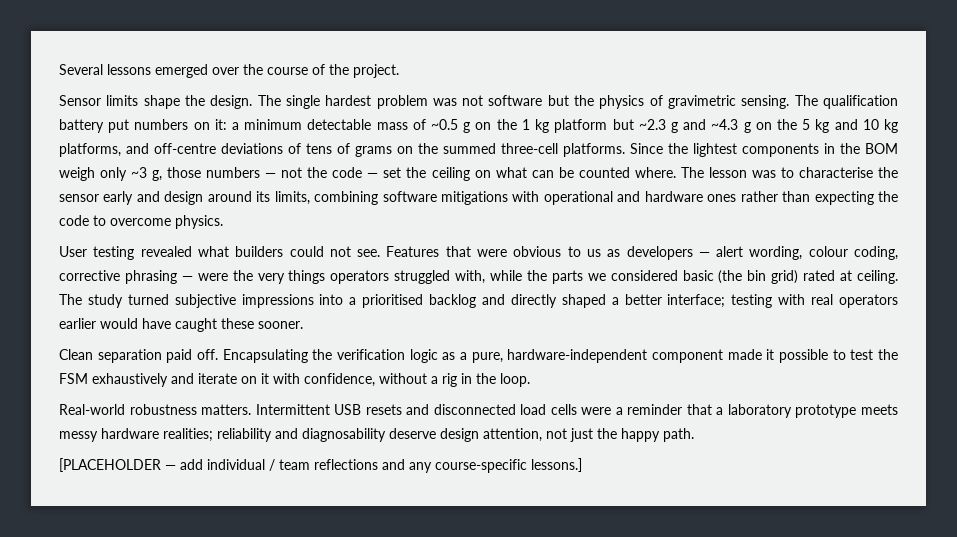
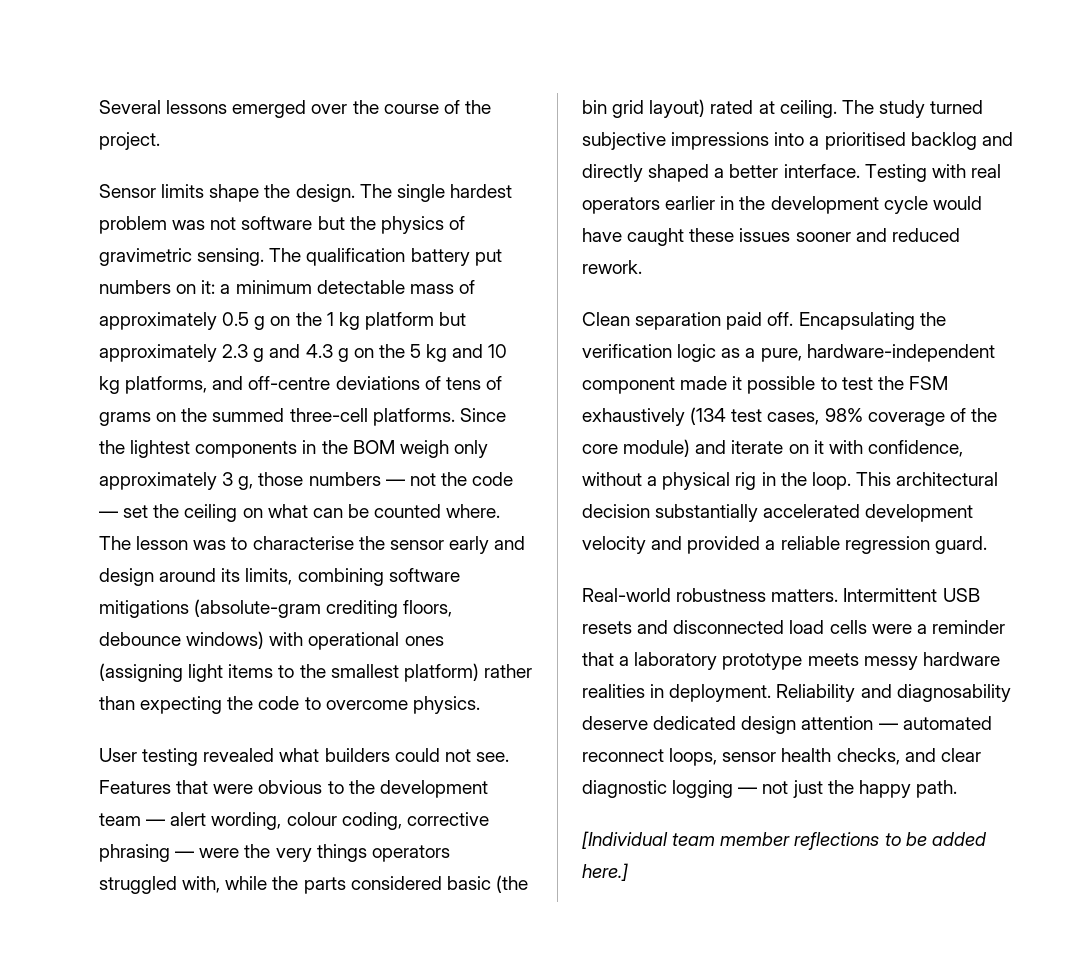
[431,119,459,130] ~0.5 -> [99,312,250,330] approximately 0.5
[638,119,666,130] ~2.3 -> [99,344,249,362] approximately 2.3
[711,119,739,130] ~4.3 -> [305,344,333,358] 4.3
[131,167,148,178] ~3 -> [99,472,234,490] approximately 3
[512,191,737,205] with operational and hardware ones -> [194,599,453,618] [99,631,444,650] [99,663,479,682] (absolute-gram crediting floors, debounce windows) with operational ones (assigning light items to the smallest platform)
[586,246,693,260] us as developers -> [348,780,488,798] [99,813,141,826] the development team
[587,273,606,281] we -> (346, 885) none
[771,270,799,284] grid) -> [612,99,706,118] grid layout)
[667,294,773,308] interface; testing -> [783,164,927,182] interface. Testing
[100,318,303,332] would have caught these sooner. -> [720,196,982,214] [582,228,960,246] [582,260,642,274] in the development cycle would have caught these issues sooner and reduced rework.
(168, 380) none -> [690,407,997,426] [582,439,691,457] (134 test cases, 98% coverage of the core module)
(438, 380) none -> [662,472,731,490] physical
(530, 380) none -> [855,472,999,486] [582,504,974,522] [582,536,987,554] This architectural decision substantially accelerated development velocity and provided a reliable regression guard.
[163,428,542,442] realities; reliability and diagnosability deserve design attention, -> [582,684,1011,702] [582,716,992,734] [582,748,981,766] [582,780,758,798] realities in deployment. Reliability and diagnosability deserve dedicated design attention — automated reconnect loops, sensor health checks, and clear diagnostic logging —
[59,458,582,473] [PLACEHOLDER — add individual / team reflections and any course-specific lessons.] -> [582,831,987,850] [582,863,628,881] [Individual team member reflections to be added here.]

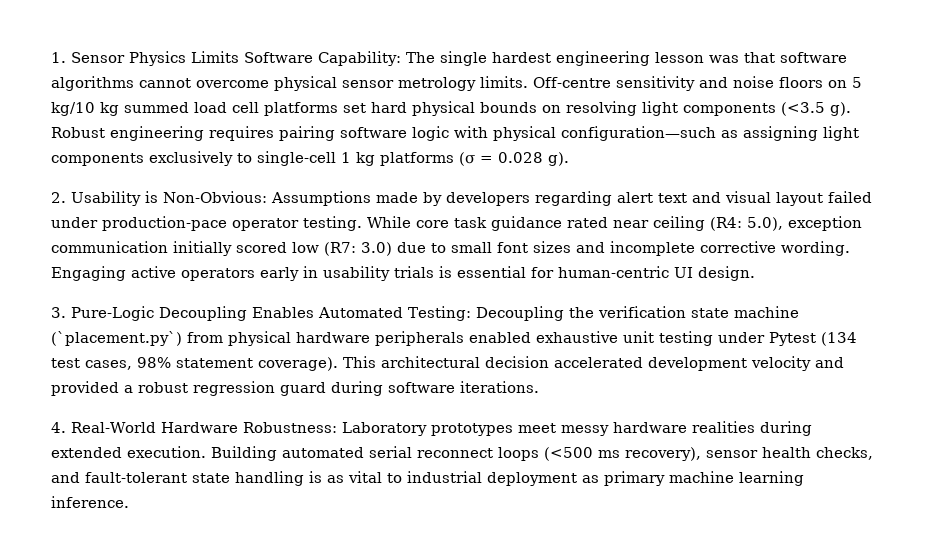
[99,100,491,118] [99,132,160,150] [99,184,512,202] [99,216,465,234] [99,248,502,266] [99,280,475,294] [99,312,467,330] [99,344,508,362] [99,376,502,394] [99,408,506,426] [99,440,488,458] [99,472,514,490] [99,504,501,522] [99,536,526,554] [99,568,460,586] [99,599,453,618] [99,631,444,650] [99,663,532,682] [99,696,480,714] [99,748,509,766] [99,780,488,798] [99,812,489,830] [99,844,450,862] [99,875,528,894] [582,99,984,118] [582,132,1013,150] [582,164,1001,182] [582,196,982,214] [582,228,960,246] [582,260,642,274] [582,312,946,330] [582,344,995,362] [582,376,948,394] [582,407,997,426] [582,439,963,457] [582,472,851,490] Several lessons emerged over the course of the project. // Sensor limits shape the design. The single hardest problem was not software but the physics of gravimetric sensing. The qualification battery put numbers on it: a minimum detectable mass of approximately 0.5 g on the 1 kg platform but approximately 2.3 g and 4.3 g on the 5 kg and 10 kg platforms, and off-centre deviations of tens of grams on the summed three-cell platforms. Since the lightest components in the BOM weigh only approximately 3 g, those numbers — not the code — set the ceiling on what can be counted where. The lesson was to characterise the sensor early and design around its limits, combining software mitigations (absolute-gram crediting floors, debounce windows) with operational ones (assigning light items to the smallest platform) rather than expecting the code to overcome physics. // User testing revealed what builders could not see. Features that were obvious to the development team — alert wording, colour coding, corrective phrasing — were the very things operators struggled with, while the parts considered basic (the bin grid layout) rated at ceiling. The study turned subjective impressions into a prioritised backlog and directly shaped a better interface. Testing with real operators earlier in the development cycle would have caught these issues sooner and reduced rework. // Clean separation paid off. Encapsulating the verification logic as a pure, hardware-independent component made it possible to test the FSM exhaustively (134 test cases, 98% coverage of the core module) and iterate on it with confidence, without a physical rig in the loop. -> [51,51,847,66] [51,76,862,91] [51,101,851,116] [51,126,859,141] [51,151,569,166] [51,191,872,206] [51,216,862,231] [51,241,850,256] [51,266,755,281] [51,306,799,321] [51,331,857,346] [51,357,338,371] 1. Sensor Physics Limits Software Capability: The single hardest engineering lesson was that software algorithms cannot overcome physical sensor metrology limits. Off-centre sensitivity and noise floors on 5 kg/10 kg summed load cell platforms set hard physical bounds on resolving light components (<3.5 g). Robust engineering requires pairing software logic with physical configuration—such as assigning light components exclusively to single-cell 1 kg platforms (σ = 0.028 g). // 2. Usability is Non-Obvious: Assumptions made by developers regarding alert text and visual layout failed under production-pace operator testing. While core task guidance rated near ceiling (R4: 5.0), exception communication initially scored low (R7: 3.0) due to small font sizes and incomplete corrective wording. Engaging active operators early in usability trials is essential for human-centric UI design. // 3. Pure-Logic Decoupling Enables Automated Testing: Decoupling the verification state machine (`placement.py`) from physical hardware peripherals enabled exhaustive unit testing under Pytest (134 test cases, 98% statement coverage).
[655,504,759,522] substantially -> (549, 362) none
[780,536,987,554] [582,588,980,602] [582,620,1005,634] [582,652,1000,670] [582,684,1011,702] [582,716,992,734] [582,748,981,766] [582,780,957,798] [582,831,987,850] [582,863,628,881] reliable regression guard. // Real-world robustness matters. Intermittent USB resets and disconnected load cells were a reminder that a laboratory prototype meets messy hardware realities in deployment. Reliability and diagnosability deserve dedicated design attention — automated reconnect loops, sensor health checks, and clear diagnostic logging — not just the happy path. // [Individual team member reflections to be added here.] -> [138,381,539,396] [51,421,812,436] [51,446,873,461] [51,471,804,486] [51,496,129,508] robust regression guard during software iterations. // 4. Real-World Hardware Robustness: Laboratory prototypes meet messy hardware realities during extended execution. Building automated serial reconnect loops (<500 ms recovery), sensor health checks, and fault-tolerant state handling is as vital to industrial deployment as primary machine learning inference.

